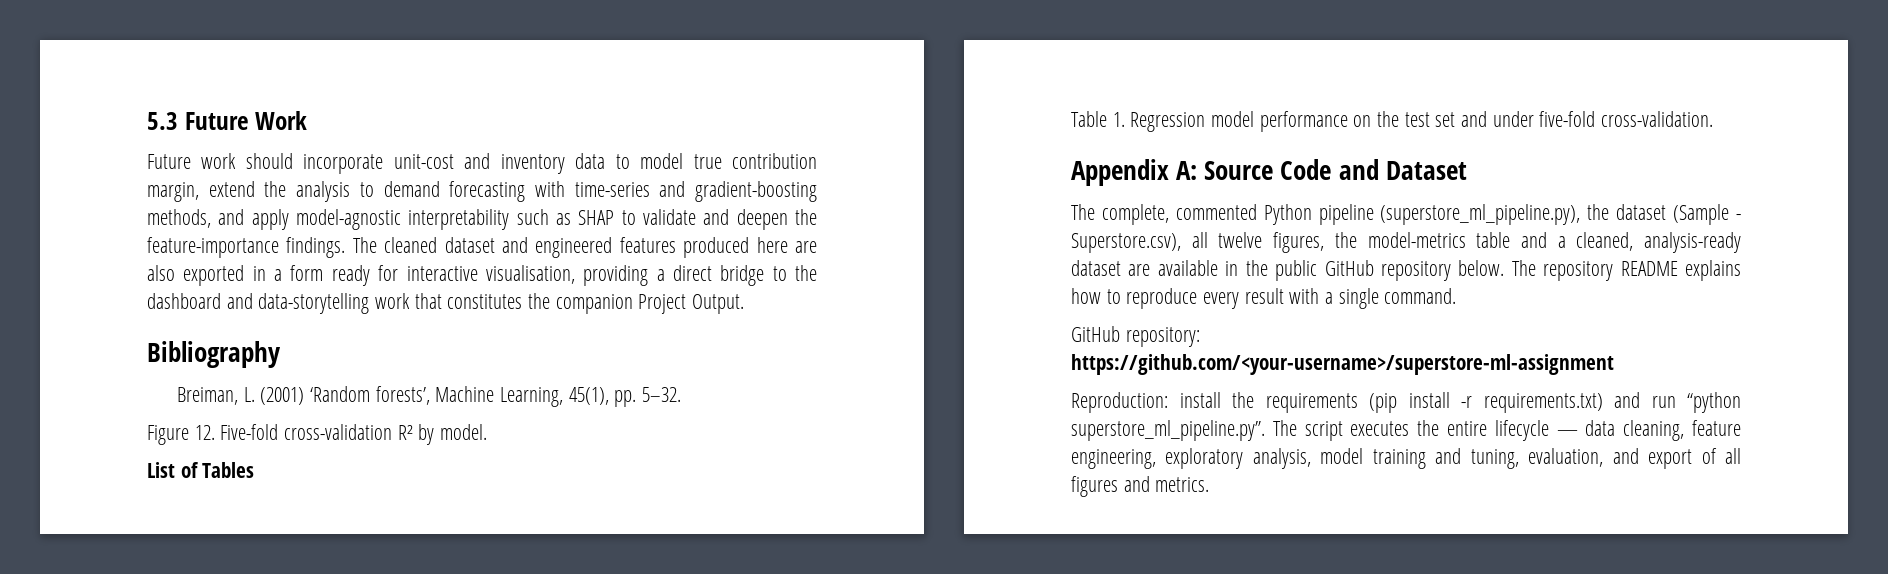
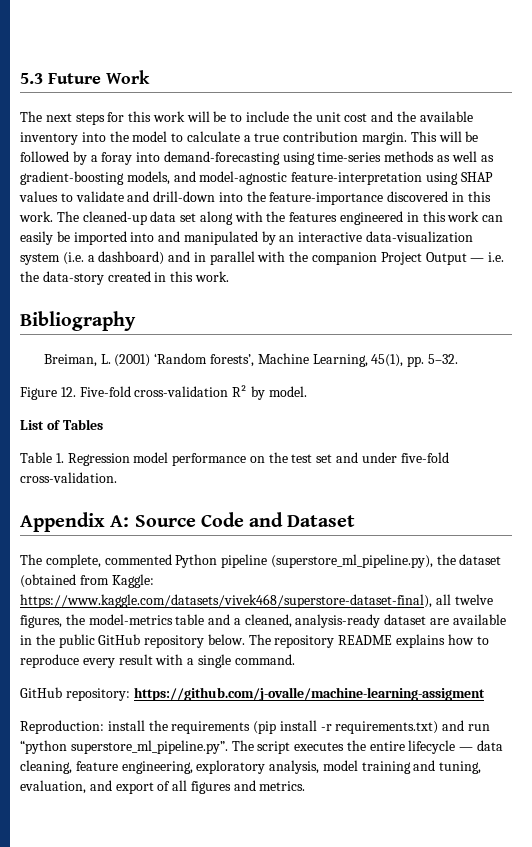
[147,153,817,174] [147,181,817,202] [147,209,818,230] [147,237,817,258] [147,265,817,286] [147,293,745,314] Future work should incorporate unit-cost and inventory data to model true contribution margin, extend the analysis to demand forecasting with time-series and gradient-boosting methods, and apply model-agnostic interpretability such as SHAP to validate and deepen the feature-importance findings. The cleaned dataset and engineered features produced here are also exported in a form ready for interactive visualisation, providing a direct bridge to the dashboard and data-storytelling work that constitutes the companion Project Output. -> [20,111,473,125] [20,131,479,145] [20,151,494,165] [20,171,493,185] [19,191,491,205] [19,211,504,225] [20,231,474,245] [20,251,505,265] [20,271,229,285] The next steps for this work will be to include the unit cost and the available inventory into the model to calculate a true contribution margin. This will be followed by a foray into demand-forecasting using time-series methods as well as gradient-boosting models, and model-agnostic feature-interpretation using SHAP values to validate and drill-down into the feature-importance discovered in this work. The cleaned-up data set along with the features engineered in this work can easily be imported into and manipulated by an interactive data-visualization system (i.e. a dashboard) and in parallel with the companion Project Output — i.e. the data-story created in this work.
[1673,204,1741,225] [1071,233,1181,253] (Sample - Superstore.csv), -> [20,574,154,588] [20,594,432,608] (obtained from Kaggle: https://www.kaggle.com/datasets/vivek468/superstore-dataset-final),
[1071,354,1614,375] https://github.com/<your-username>/superstore-ml-assignment -> [133,687,485,701] https://github.com/j-ovalle/machine-learning-assigment

